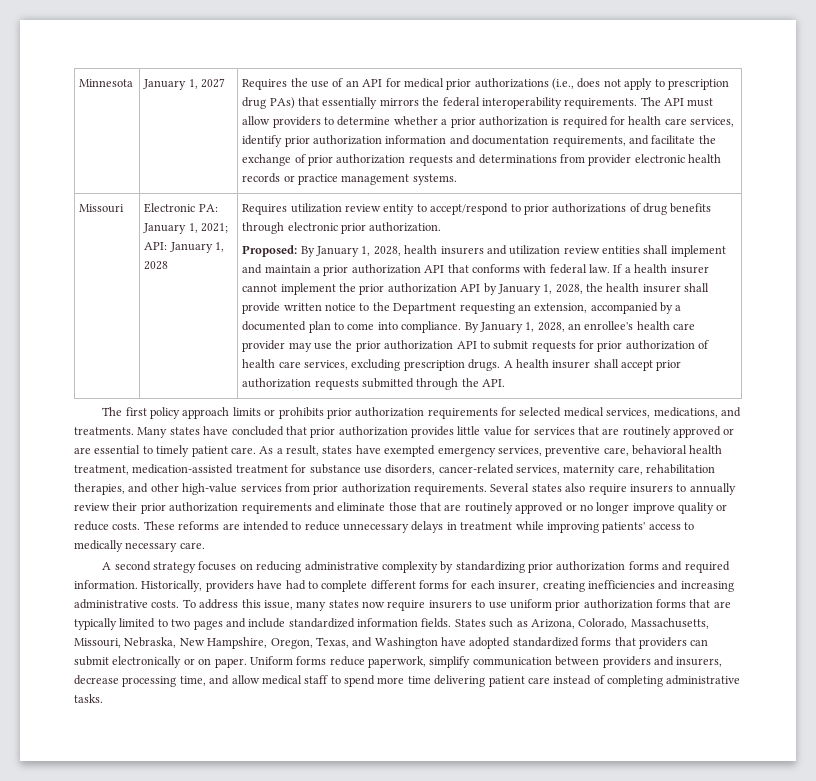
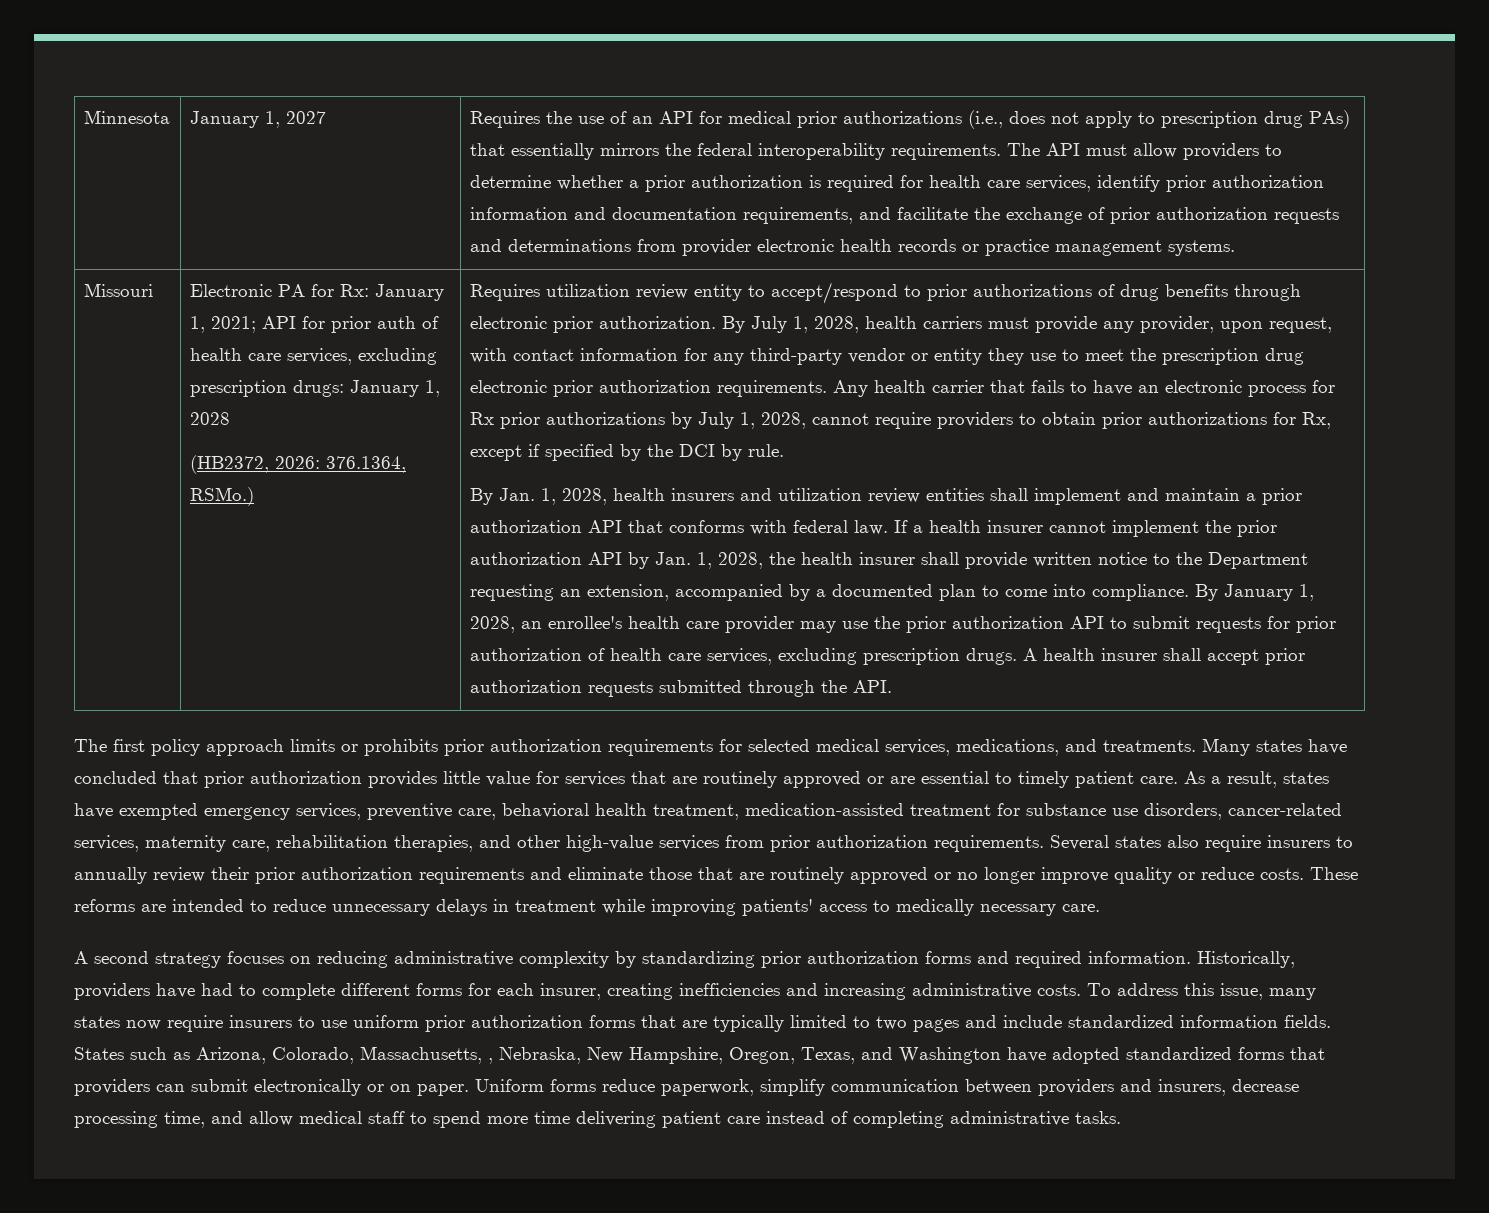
[198,204,218,212] [143,223,229,234] [144,242,168,250] PA: January 1, 2021; API: -> [277,284,444,301] [189,316,439,333] [189,348,437,365] [189,380,344,397] PA for Rx: January 1, 2021; API for prior auth of health care services, excluding prescription drugs:
(169, 265) none -> [189,455,406,474] [189,487,254,506] // (HB2372, 2026: 376.1364, RSMo.)
[242,245,360,257] // Proposed: By January -> [721,316,1332,333] [469,348,1304,365] [469,380,1335,397] [469,412,1331,429] [469,444,784,461] [469,488,535,505] By July 1, 2028, health carriers must provide any provider, upon request, with contact information for any third-party vendor or entity they use to meet the prescription drug electronic prior authorization requirements. Any health carrier that fails to have an electronic process for Rx prior authorizations by July 1, 2028, cannot require providers to obtain prior authorizations for Rx, except if specified by the DCI by rule. // By Jan.
[497,284,541,295] January -> [654,552,691,565] Jan.
[74,638,121,648] Missouri, -> [488,1058,493,1064] ,

